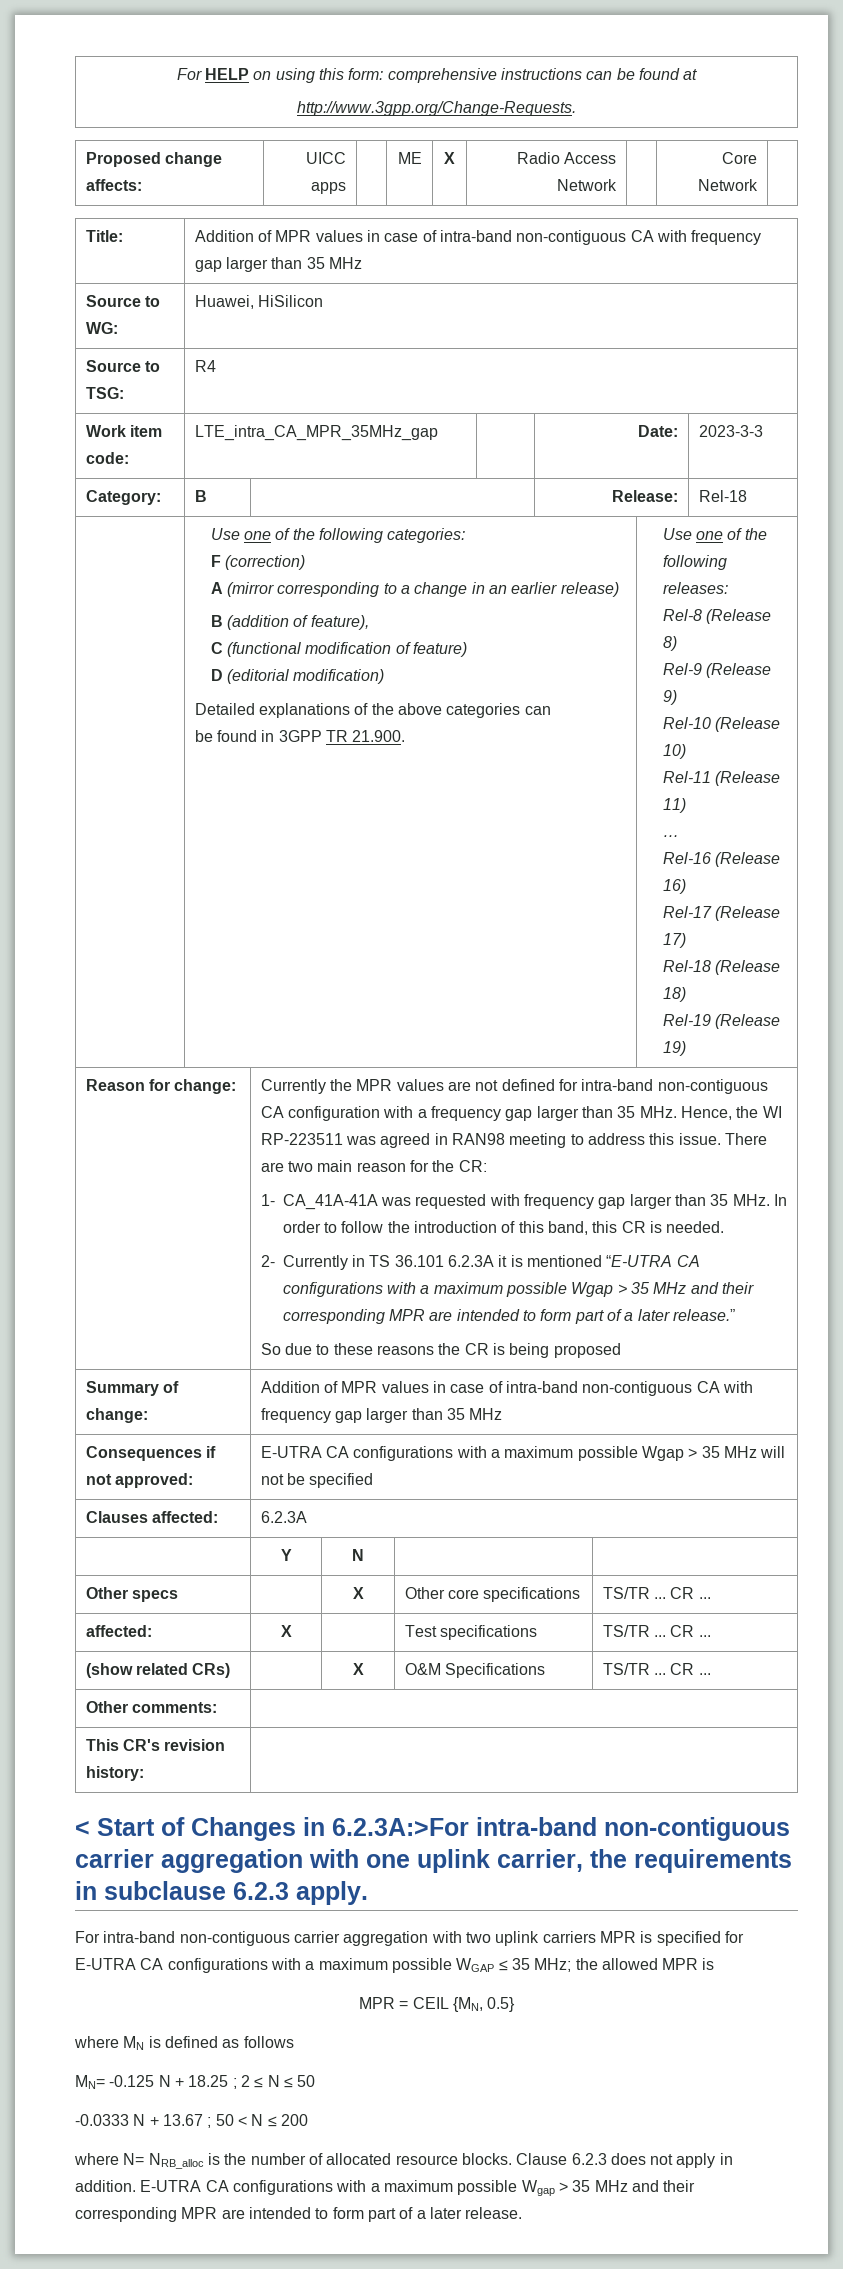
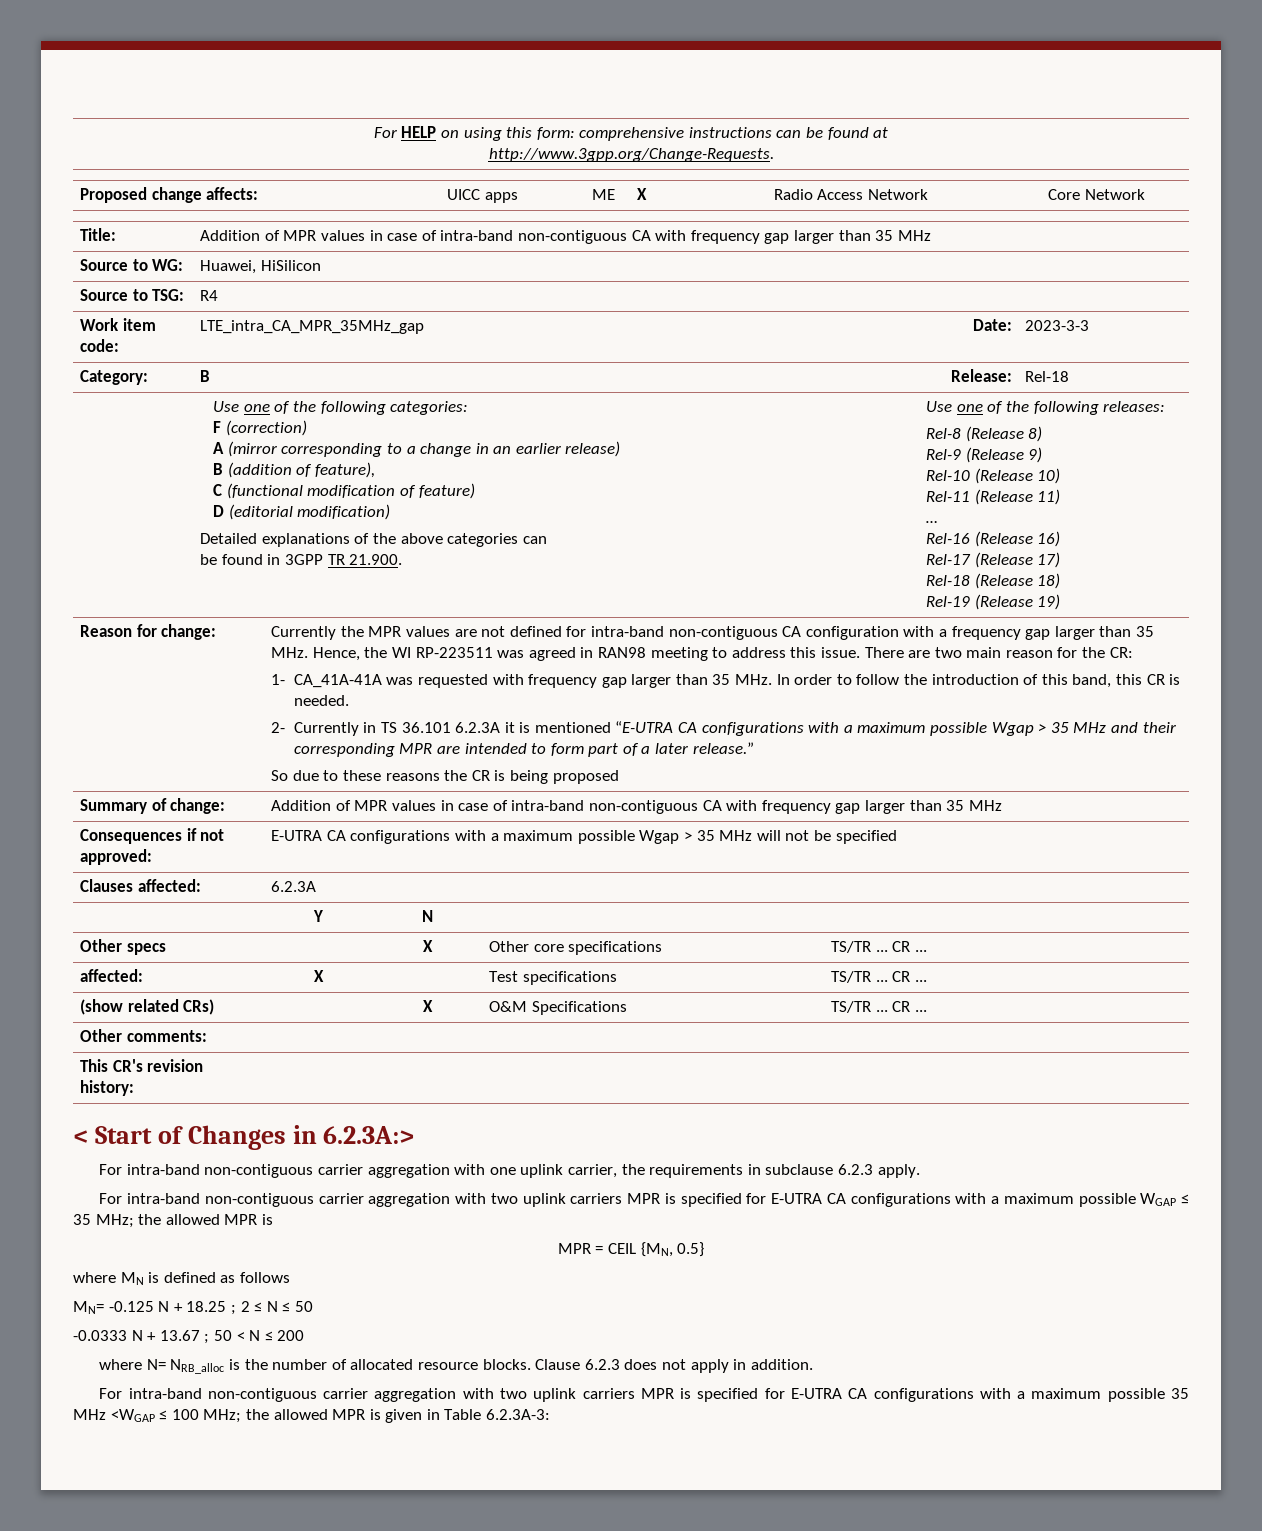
[332,1818,469,1836] 6.2.3A:>For -> [323,1126,415,1144] [99,1164,123,1175] 6.2.3A:> // For
[140,2180,696,2196] [75,2207,523,2222] E-UTRA CA configurations with a maximum possible Wgap > 35 MHz and their corresponding MPR are intended to form part of a later release. -> [99,1388,1189,1402] [73,1409,551,1423] // For intra-band non-contiguous carrier aggregation with two uplink carriers MPR is specified for E-UTRA CA configurations with a maximum possible 35 MHz <WGAP ≤ 100 MHz; the allowed MPR is given in Table 6.2.3A-3:

